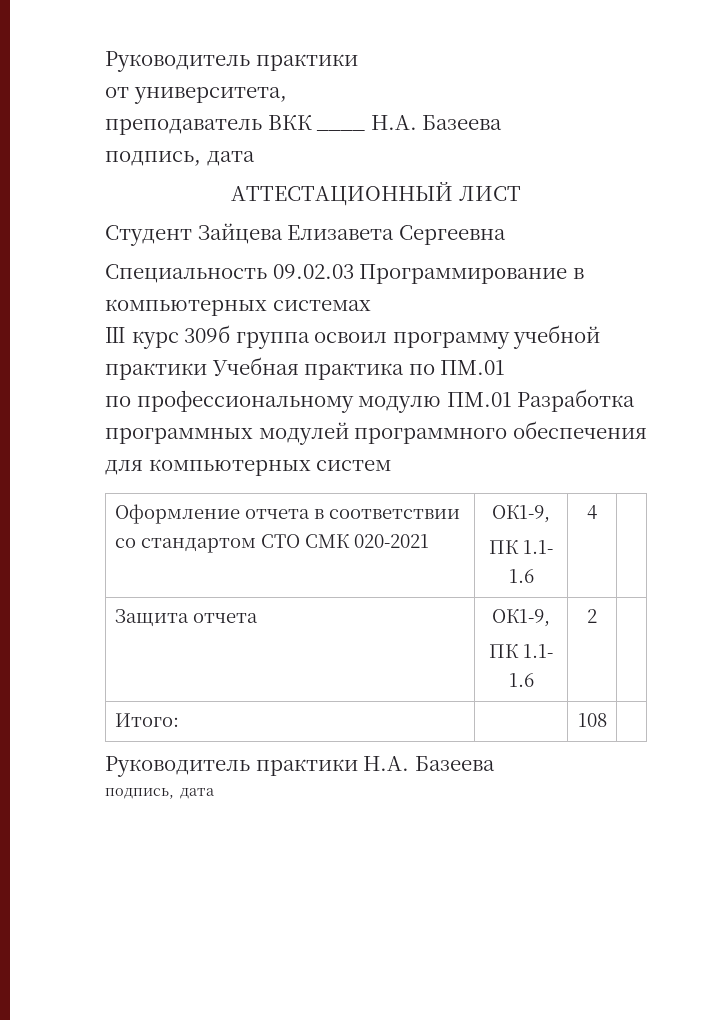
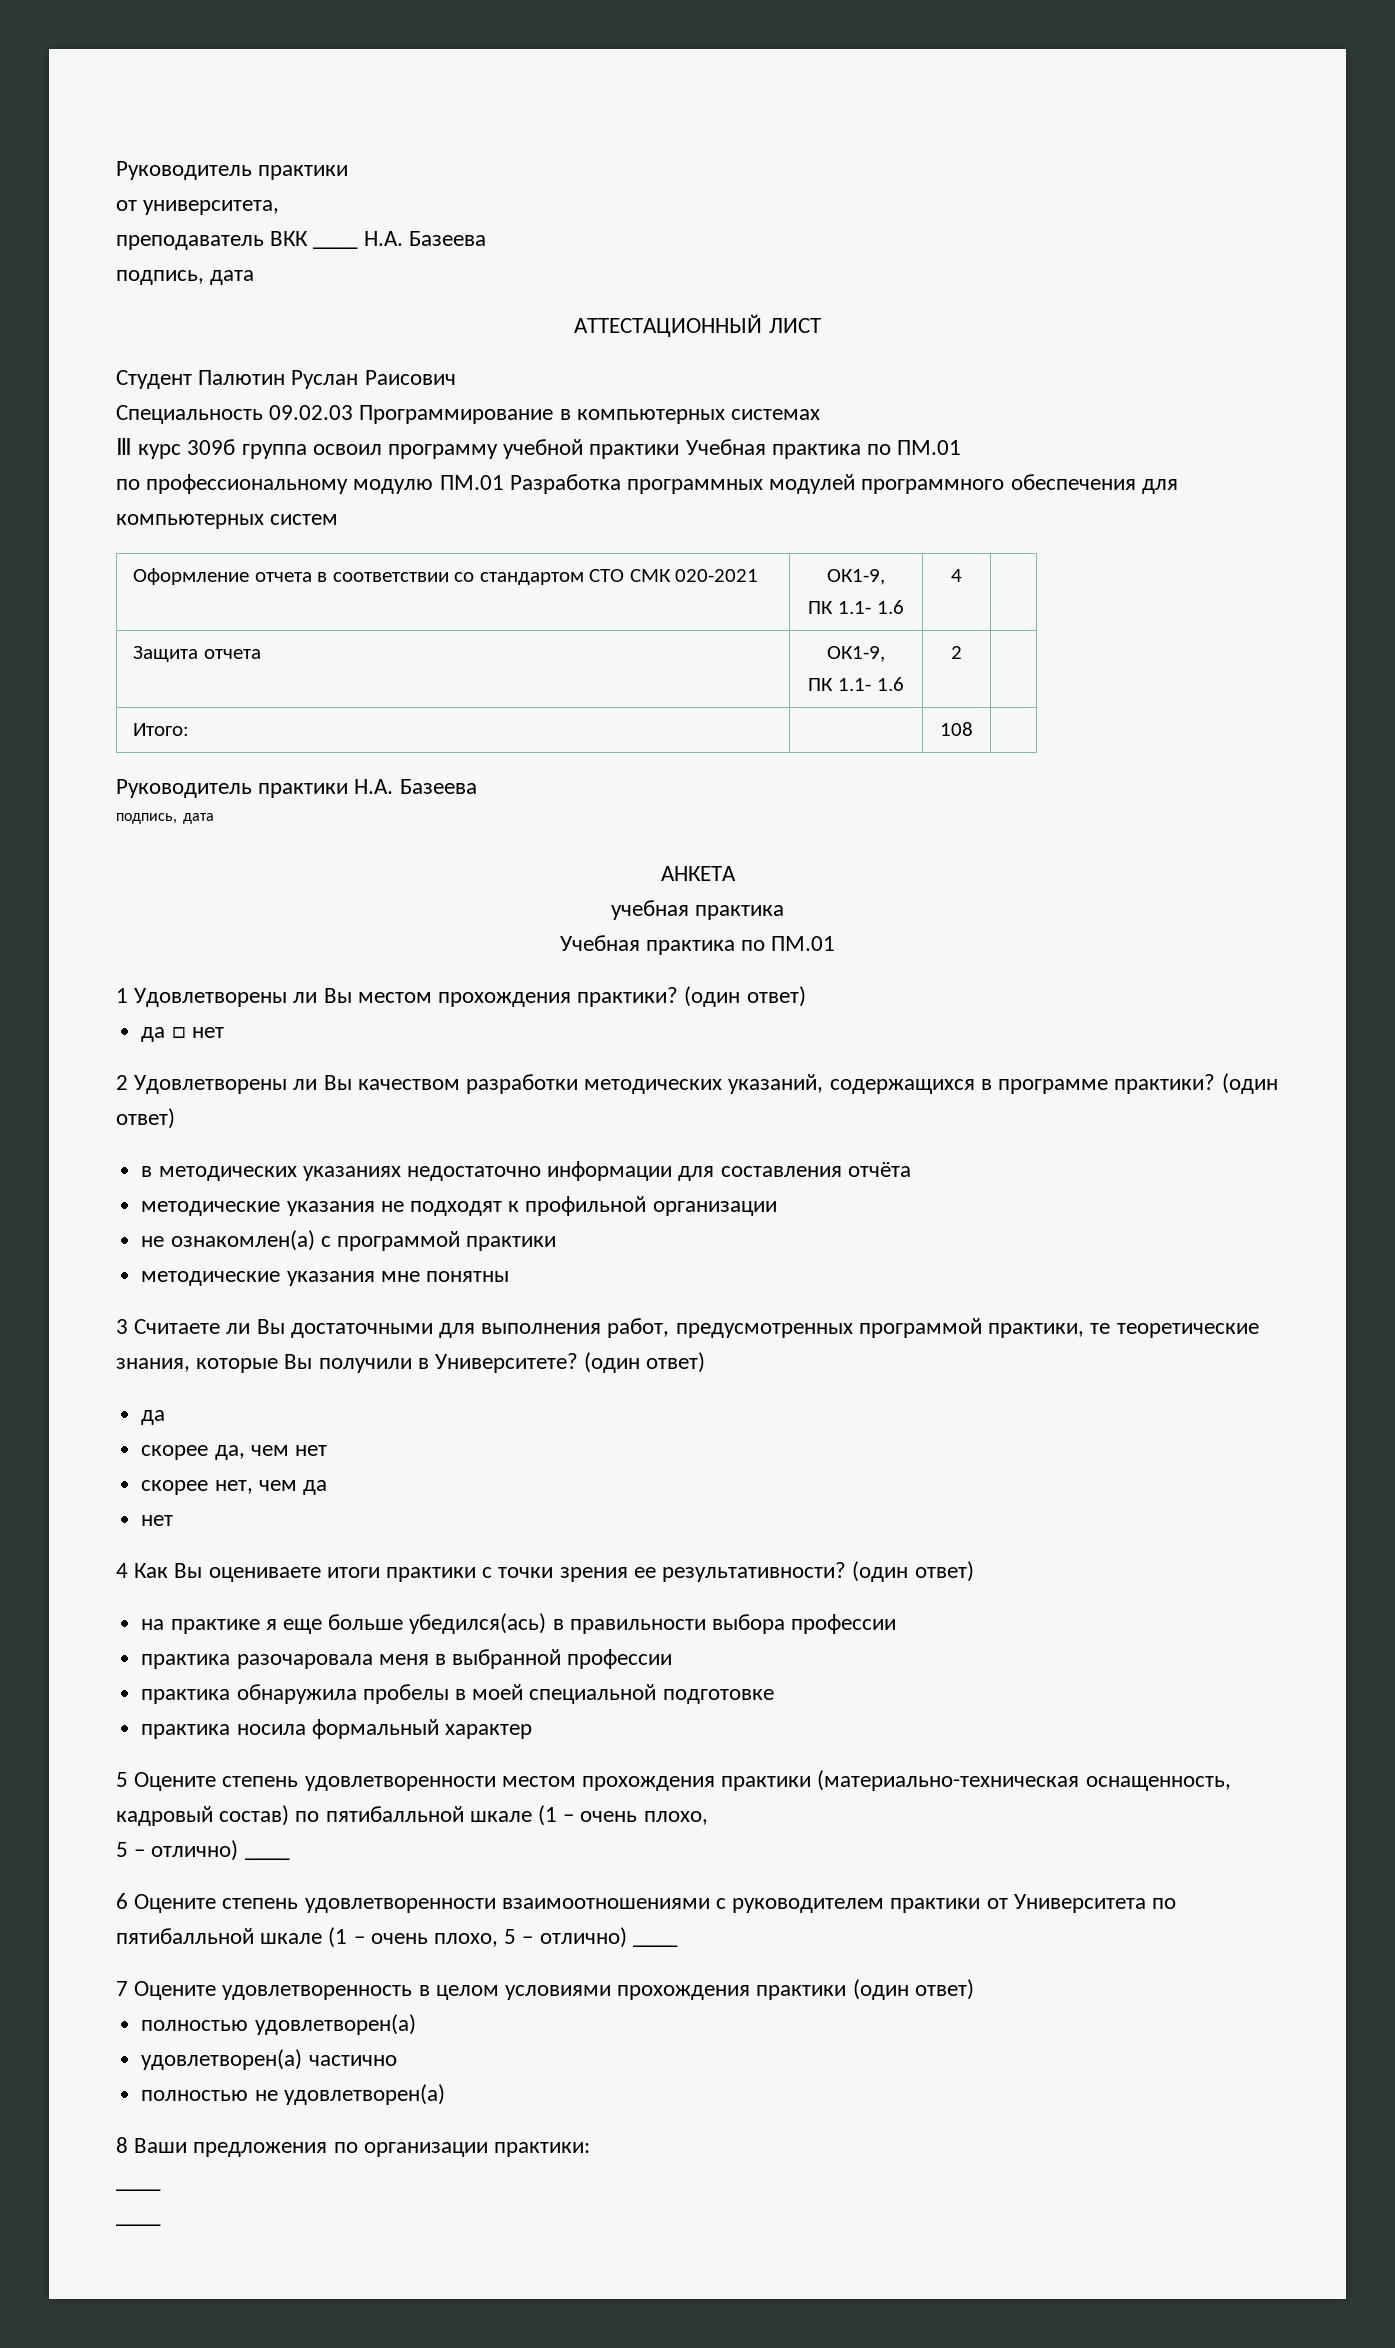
[197,223,506,245] Зайцева Елизавета Сергеевна -> [198,370,456,389] Палютин Руслан Раисович
(214, 793) none -> [660,866,736,881] [610,900,785,920] [559,935,836,955] [116,986,806,1007] [141,1027,224,1042] [116,1073,1278,1094] [116,1108,175,1129] [141,1161,911,1181] [141,1196,777,1216] [141,1230,557,1251] [141,1271,509,1286] [116,1318,1259,1338] [116,1352,706,1373] [141,1410,166,1425] [141,1445,327,1460] [141,1480,327,1495] [141,1515,174,1526] [116,1561,974,1582] [141,1613,897,1634] [141,1649,673,1669] [141,1684,774,1704] [141,1719,532,1739] [116,1770,1231,1791] [116,1805,708,1826] [116,1840,290,1861] [116,1893,1177,1913] [116,1927,678,1948] [116,1979,974,2000] [141,2014,416,2035] [141,2049,397,2070] [141,2084,445,2105] [116,2137,591,2157] [116,2188,161,2191] [116,2223,161,2226] // АНКЕТА // учебная практика // Учебная практика по ПМ.01 // 1 Удовлетворены ли Вы местом прохождения практики? (один ответ) // да □ нет // 2 Удовлетворены ли Вы качеством разработки методических указаний, содержащихся в программе практики? (один ответ) // в методических указаниях недостаточно информации для составления отчёта // методические указания не подходят к профильной организации // не ознакомлен(а) с программой практики // методические указания мне понятны // 3 Считаете ли Вы достаточными для выполнения работ, предусмотренных программой практики, те теоретические знания, которые Вы получили в Университете? (один ответ) // да // скорее да, чем нет // скорее нет, чем да // нет // 4 Как Вы оцениваете итоги практики с точки зрения ее результативности? (один ответ) // на практике я еще больше убедился(ась) в правильности выбора профессии // практика разочаровала меня в выбранной профессии // практика обнаружила пробелы в моей специальной подготовке // практика носила формальный характер // 5 Оцените степень удовлетворенности местом прохождения практики (материально-техническая оснащенность, кадровый состав) по пятибалльной шкале (1 – очень плохо, // 5 – отлично) ____ // 6 Оцените степень удовлетворенности взаимоотношениями с руководителем практики от Университета по пятибалльной шкале (1 – очень плохо, 5 – отлично) ____ // 7 Оцените удовлетворенность в целом условиями прохождения практики (один ответ) // полностью удовлетворен(а) // удовлетворен(а) частично // полностью не удовлетворен(а) // 8 Ваши предложения по организации практики: // ____ // ____

